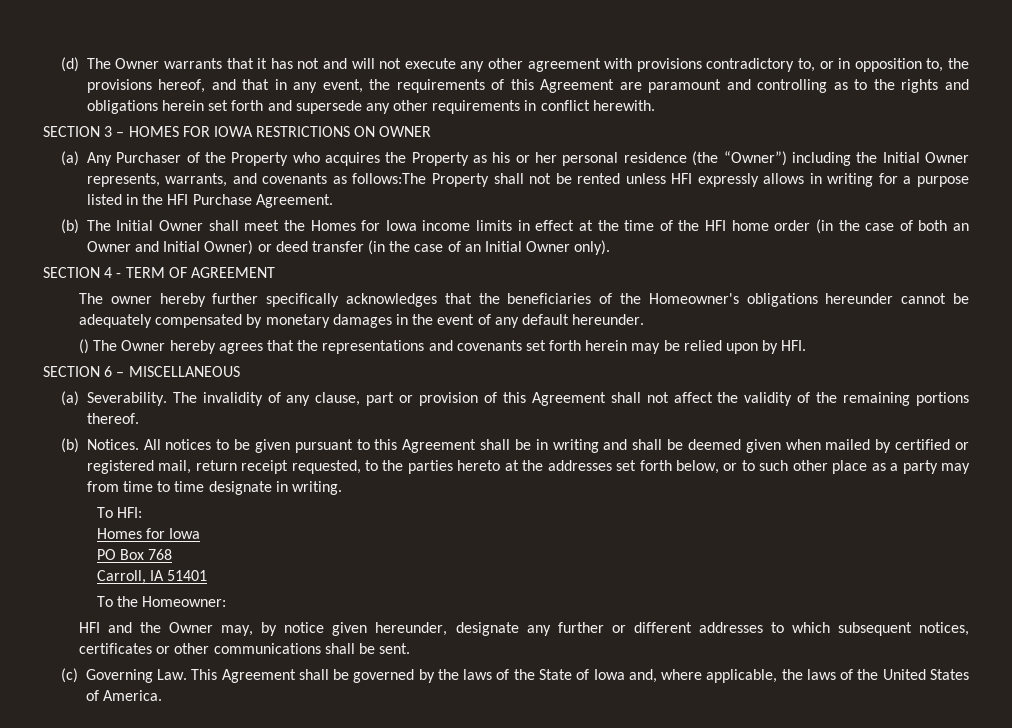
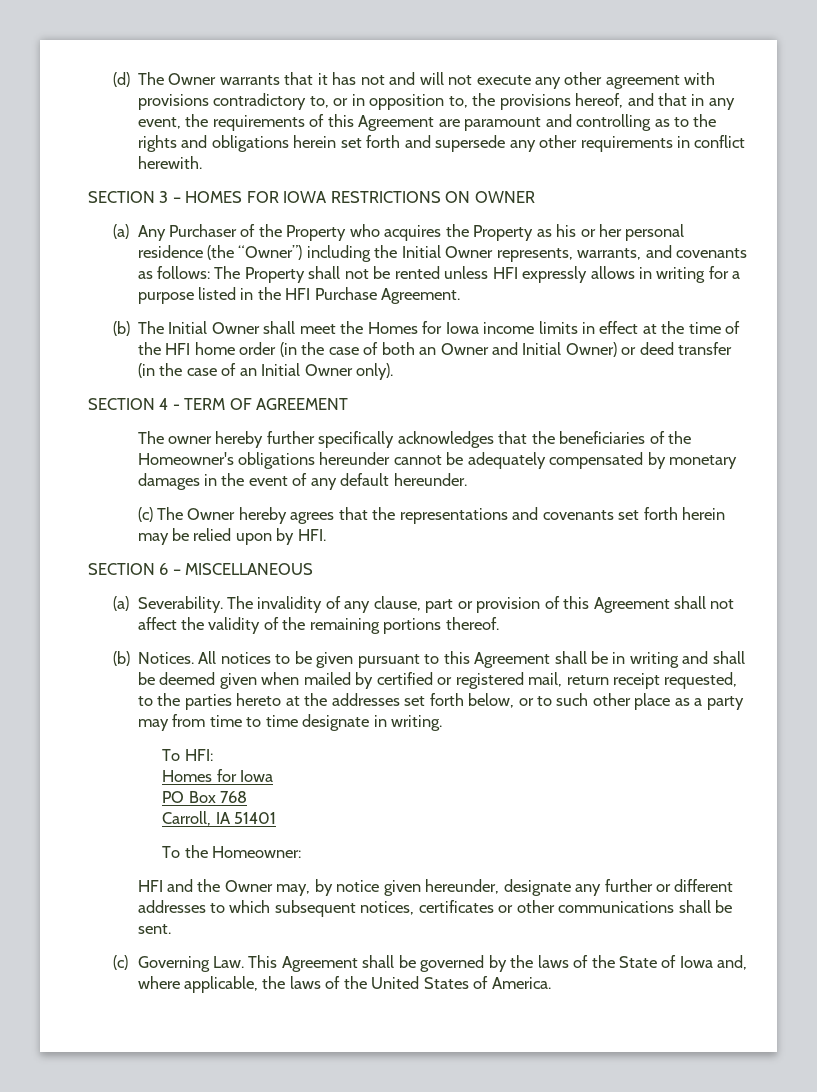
[352,173,427,184] follows:The -> [156,266,241,279] follows: The
[79,339,90,354] () -> [137,507,153,522] (c)

